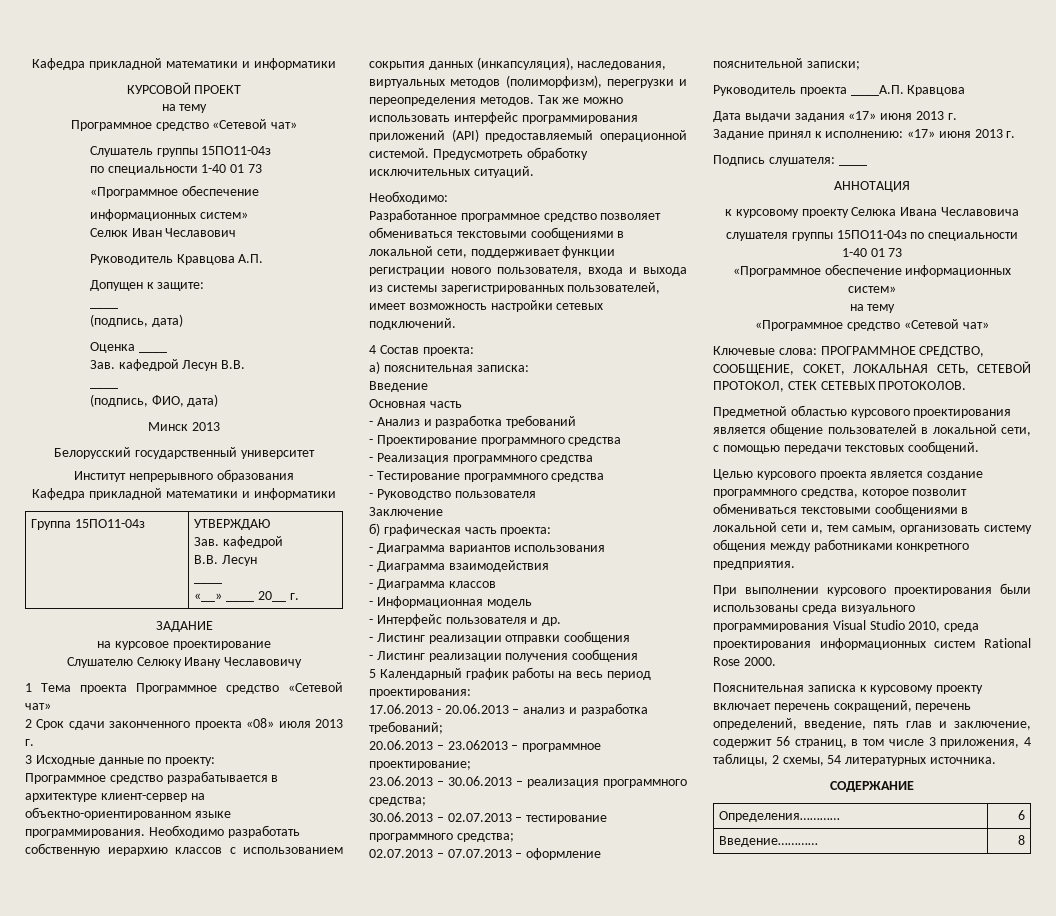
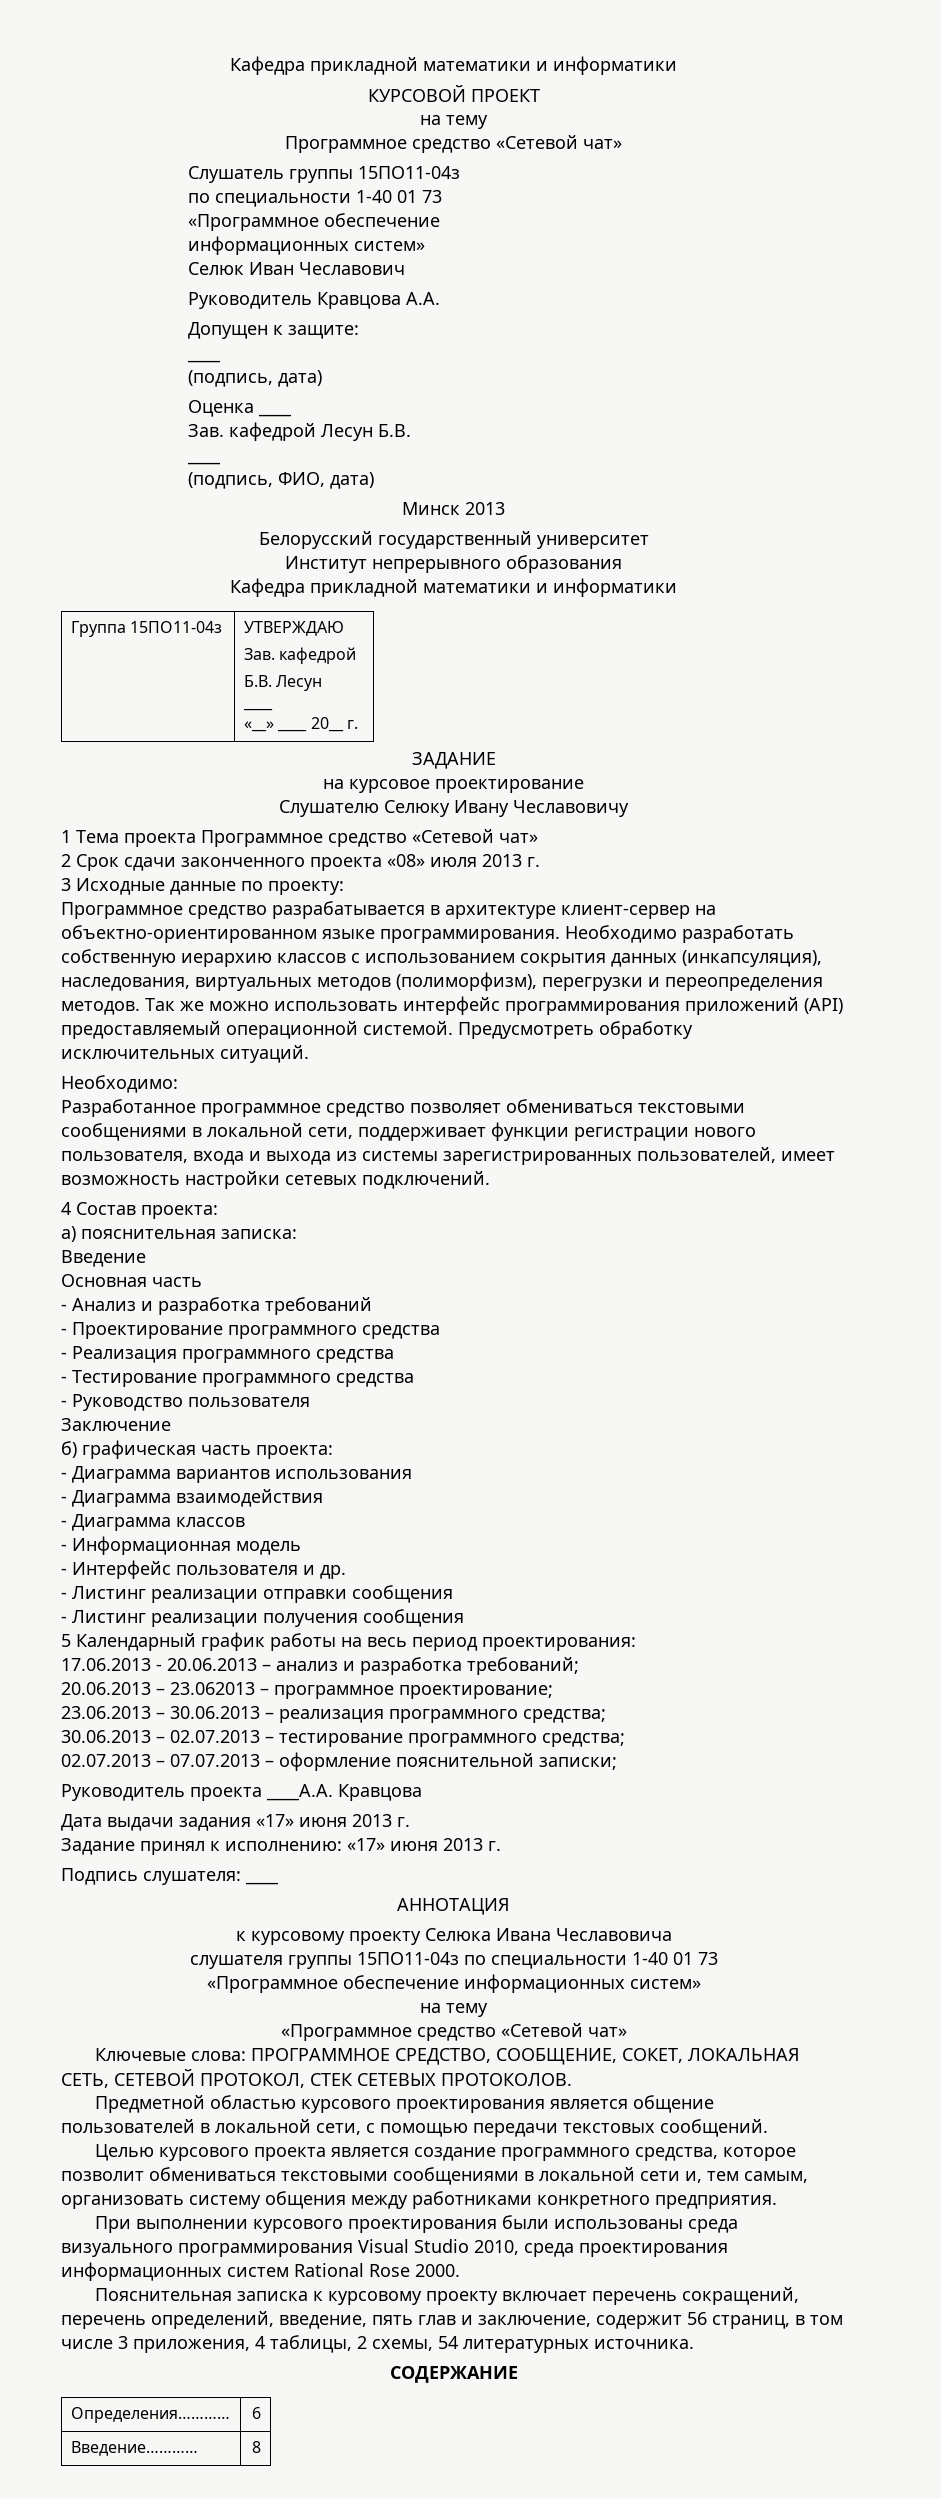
[238,254,264,263] А.П. -> [405,292,440,305] А.А.
[221,360,246,369] В.В. -> [377,424,411,437] Б.В.
[194,555,219,564] В.В. -> [243,675,272,687] Б.В.
[850,85,904,96] ____А.П. -> [266,1784,333,1801] ____А.А.

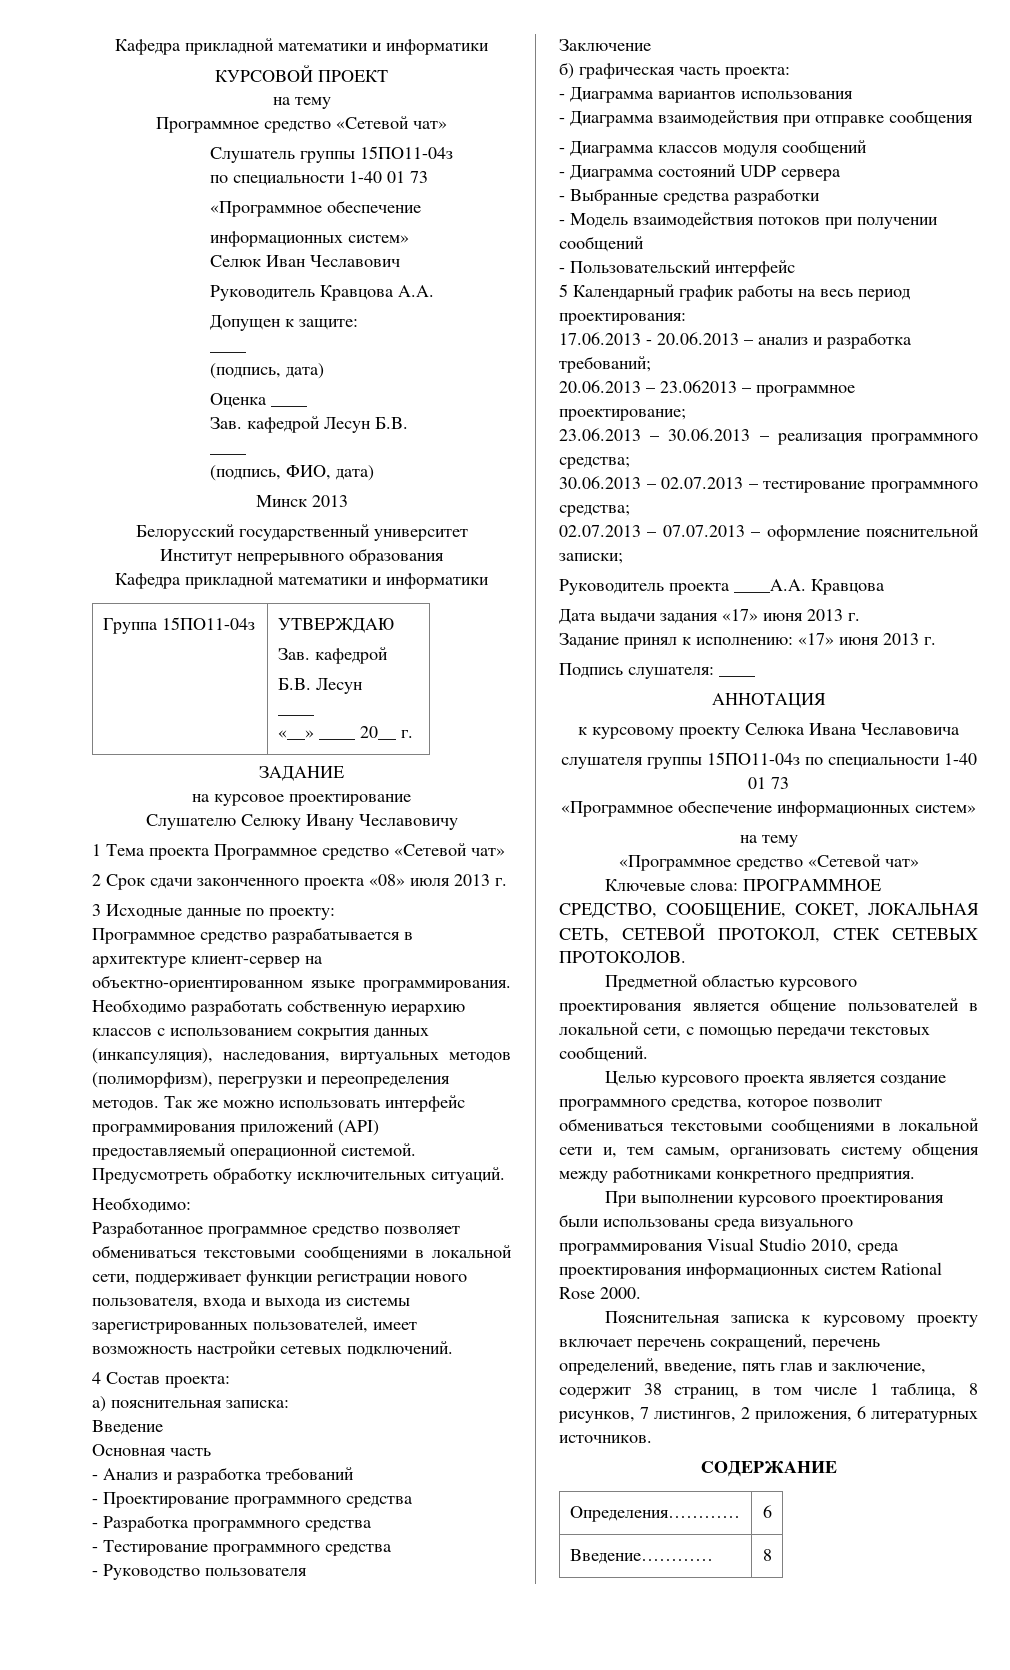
[72,1346,177,1363] Реализация -> [103,1515,189,1532] Разработка
(323, 1498) none -> [783,110,973,127] при отправке сообщения
[61,1536,301,1555] [61,1560,346,1579] [61,1585,453,1603] [61,1609,464,1627] // - Информационная модель // - Интерфейс пользователя и др. // - Листинг реализации отправки сообщения // - Листинг реализации получения сообщения -> [723,140,867,157] [559,164,841,181] [559,188,820,205] [559,212,938,229] [559,236,644,252] [559,260,795,277] модуля сообщений // - Диаграмма состояний UDP сервера // - Выбранные средства разработки // - Модель взаимодействия потоков при получении сообщений // - Пользовательский интерфейс
[687,2312,707,2325] 56 -> [643,1383,662,1395] 38
[118,2335,694,2353] 3 приложения, 4 таблицы, 2 схемы, 54 литературных источника. -> [869,1382,978,1398] [558,1406,978,1423] [559,1435,652,1443] 1 таблица, 8 рисунков, 7 листингов, 2 приложения, 6 литературных источников.

